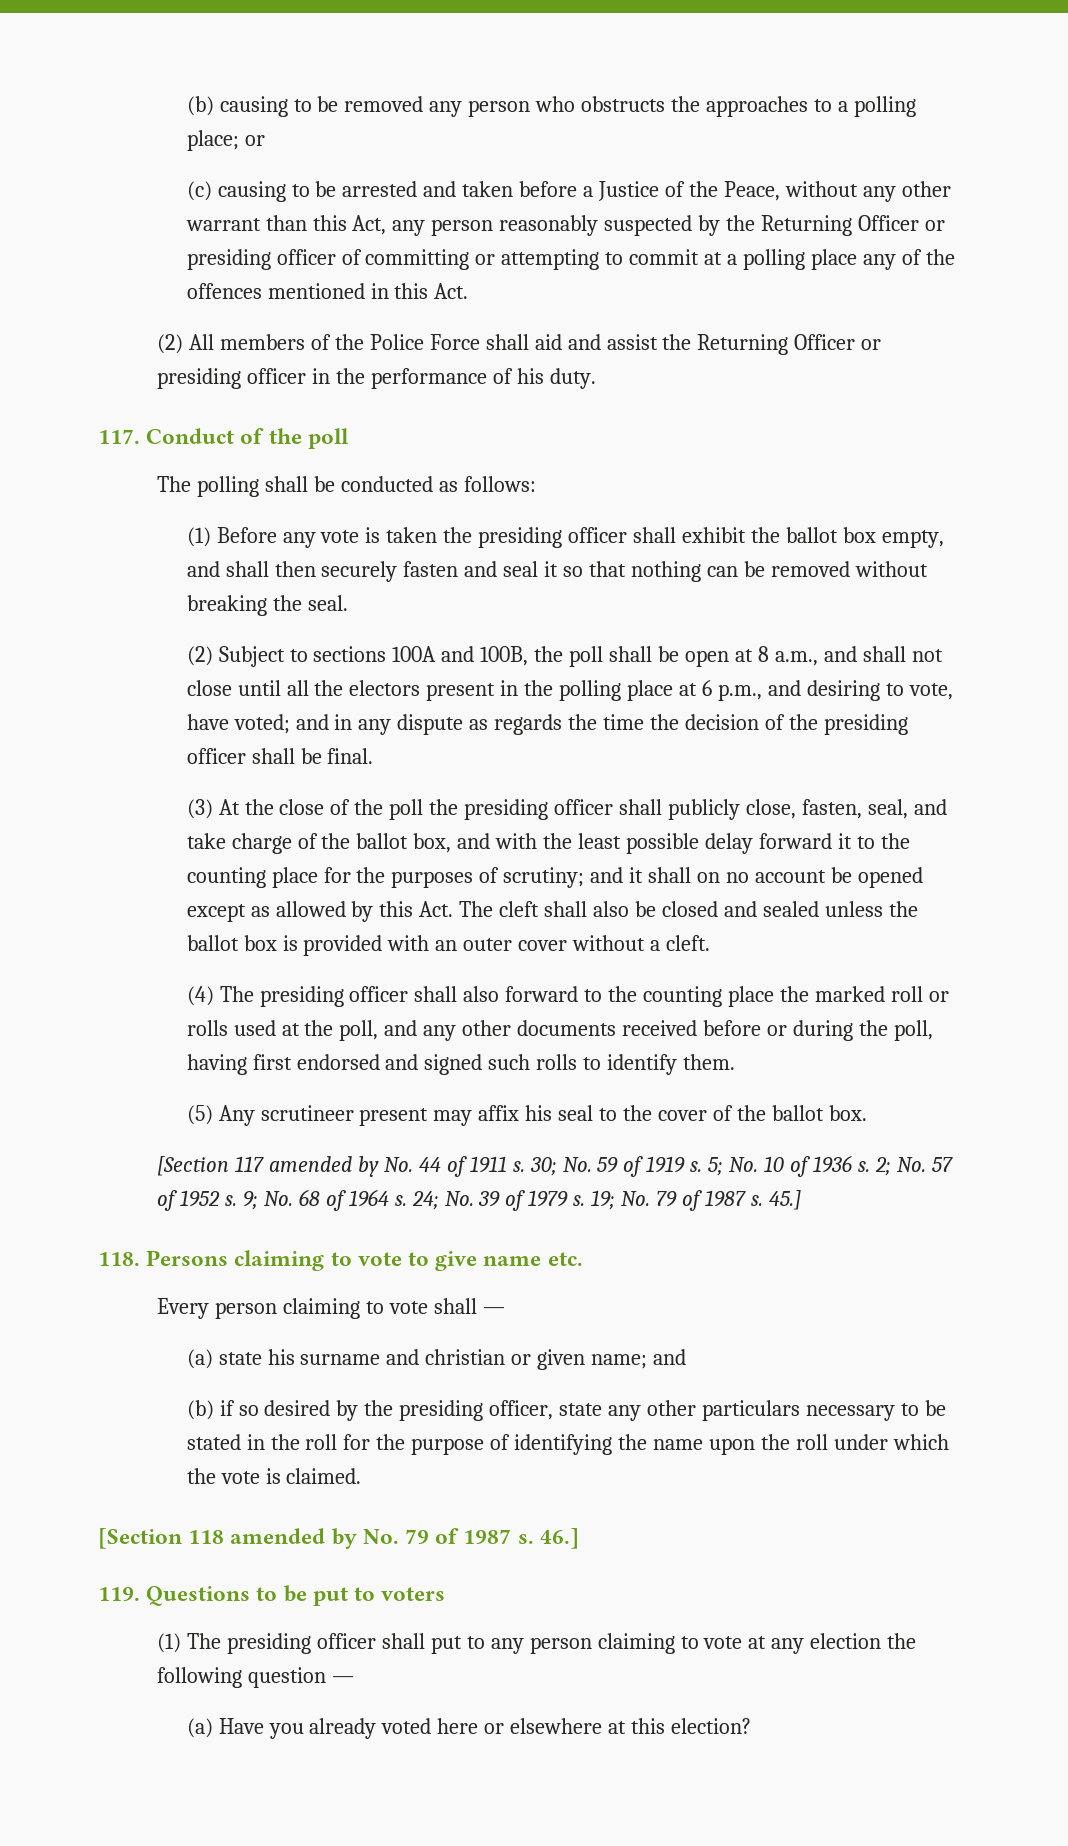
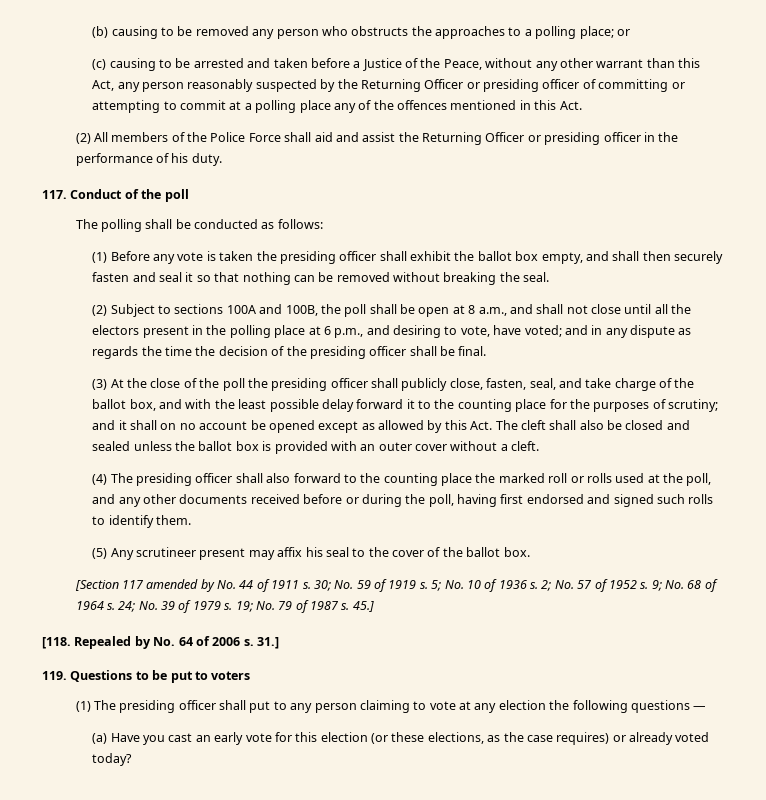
[98,1250,583,1271] [157,1298,505,1319] [186,1349,687,1370] [186,1400,946,1421] [186,1434,949,1455] [186,1468,362,1484] [98,1528,579,1549] 118. Persons claiming to vote to give name etc. // Every person claiming to vote shall — // (a) state his surname and christian or given name; and // (b) if so desired by the presiding officer, state any other particulars necessary to be stated in the roll for the purpose of identifying the name upon the roll under which the vote is claimed. // [Section 118 amended by No. 79 of 1987 s. 46.] -> [42,636,279,649] [118. Repealed by No. 64 of 2006 s. 31.]
[248,1667,327,1688] question -> [630,700,690,713] questions
[309,1718,752,1739] already voted here or elsewhere at this election? -> [168,732,710,745] [92,753,133,766] cast an early vote for this election (or these elections, as the case requires) or already voted today?

